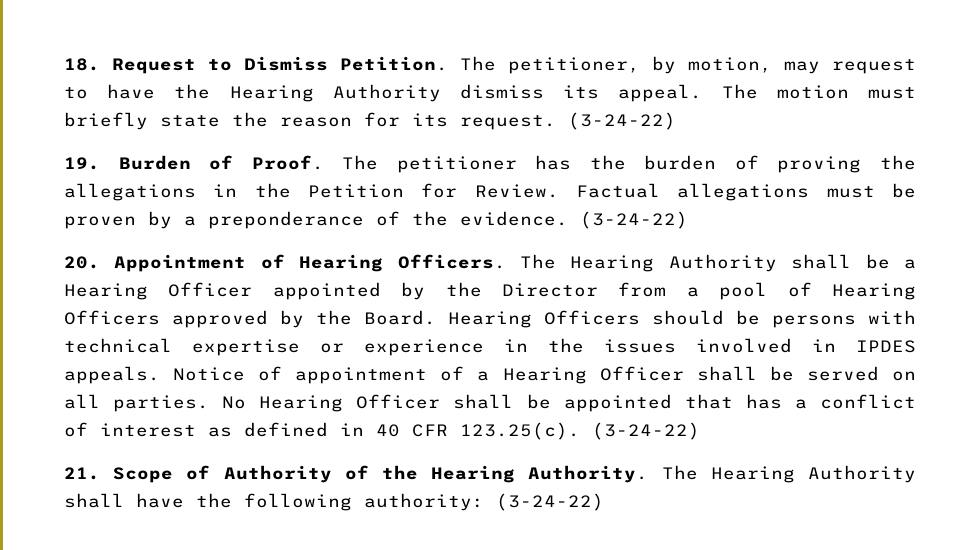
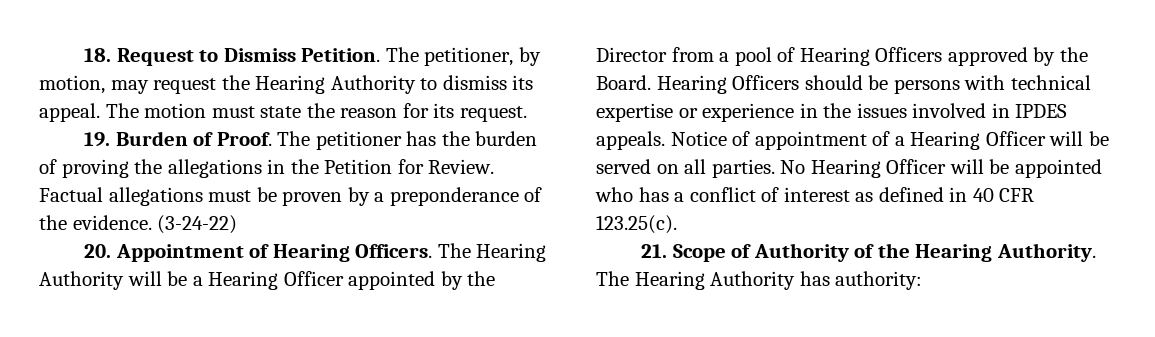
[64,84,156,99] to have -> (217, 86) none
(441, 93) none -> [420,78,438,90] to
[64,112,148,130] briefly -> (255, 112) none
[568,112,676,130] (3-24-22) -> (527, 114) none
[791,254,852,269] shall -> [127,271,162,286] will
[696,366,757,381] shall -> [1049,131,1084,146] will
[453,394,514,409] shall -> [949,159,984,174] will
[684,394,733,409] that -> [595,187,633,202] who
[592,422,700,440] (3-24-22) -> (677, 224) none
[64,493,604,511] shall have the following authority: (3-24-22) -> [799,271,923,290] has authority:

